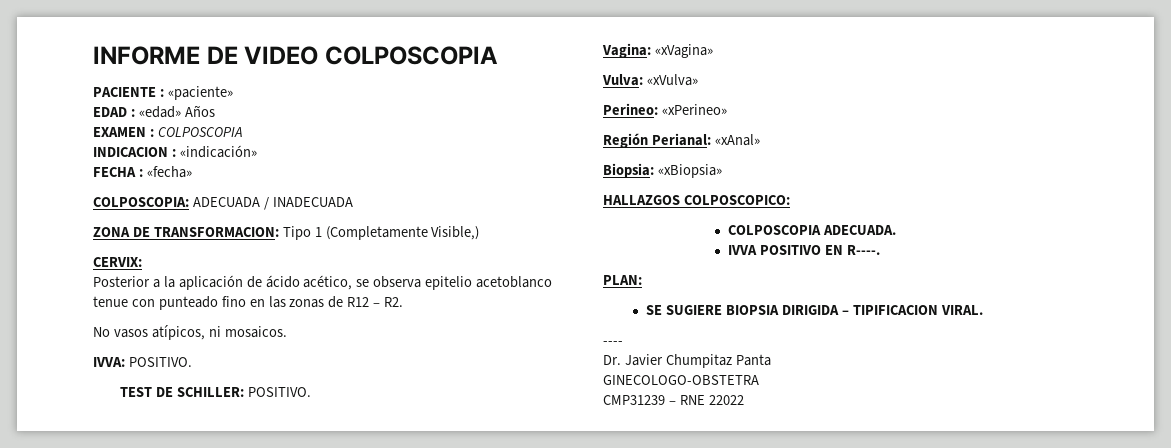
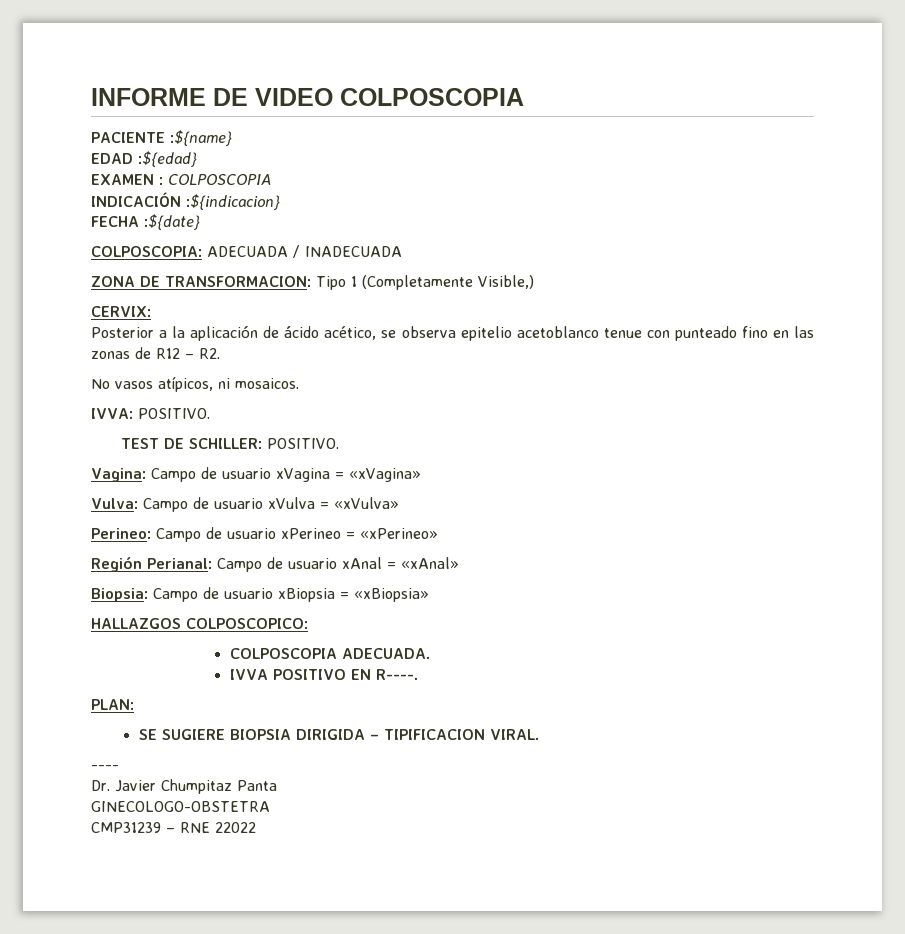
[159,86,233,100] : «paciente» -> [170,130,232,146] :${name}
[130,105,215,118] : «edad» Años -> [138,151,197,167] :${edad}
[93,145,257,158] INDICACION : «indicación» -> [91,192,280,210] INDICACIÓN :${indicacion}
[138,166,192,178] : «fecha» -> [144,214,200,230] :${date}
[654,44,713,58] [602,74,698,86] [603,103,727,115] [603,133,760,148] [603,163,654,178] «xVagina» // Vulva: «xVulva» // Perineo: «xPerineo» // Región Perianal: «xAnal» // Biopsia: -> [151,467,421,482] [91,497,399,512] [91,527,438,542] [91,557,459,572] [91,587,349,602] Campo de usuario xVagina = «xVagina» // Vulva: Campo de usuario xVulva = «xVulva» // Perineo: Campo de usuario xPerineo = «xPerineo» // Región Perianal: Campo de usuario xAnal = «xAnal» // Biopsia: Campo de usuario xBiopsia =

